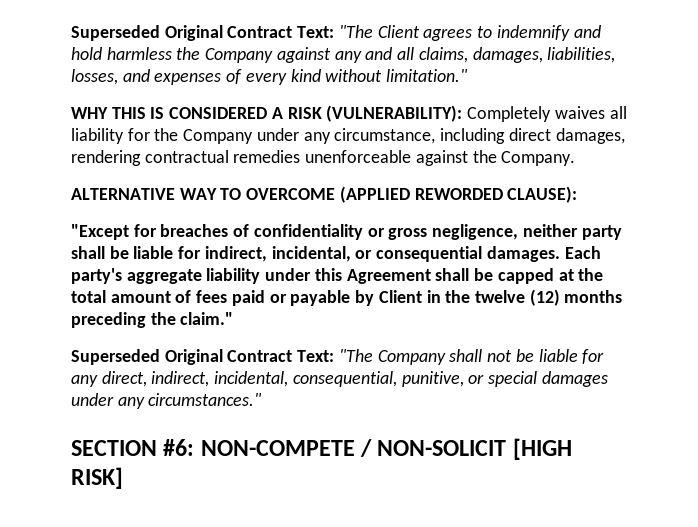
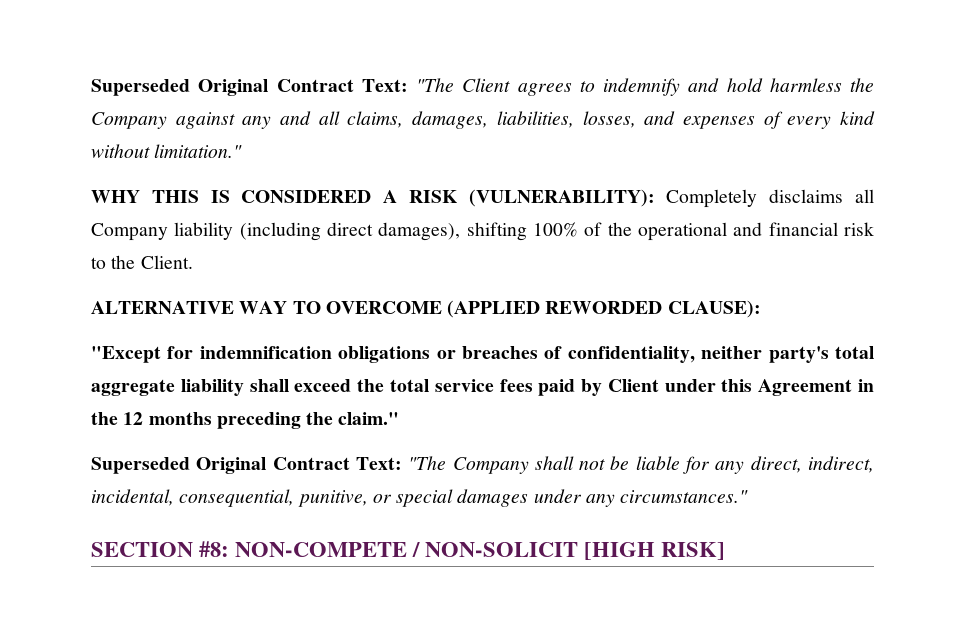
[554,106,627,119] [71,128,625,144] [71,150,576,166] waives all liability for the Company under any circumstance, including direct damages, rendering contractual remedies unenforceable against the Company. -> [769,189,875,203] [91,222,874,241] [91,255,193,269] disclaims all Company liability (including direct damages), shifting 100% of the operational and financial risk to the Client.
[160,224,622,240] [71,246,601,262] [71,268,604,284] [71,289,560,306] breaches of confidentiality or gross negligence, neither party shall be liable for indirect, incidental, or consequential damages. Each party's aggregate liability under this Agreement shall be capped at the total amount of fees paid or payable by Client in the twelve (12) -> [199,346,874,363] [91,379,875,396] [91,412,144,425] indemnification obligations or breaches of confidentiality, neither party's total aggregate liability shall exceed the total service fees paid by Client under this Agreement in the 12
[163,439,195,456] #6: -> [199,541,230,557] #8:

